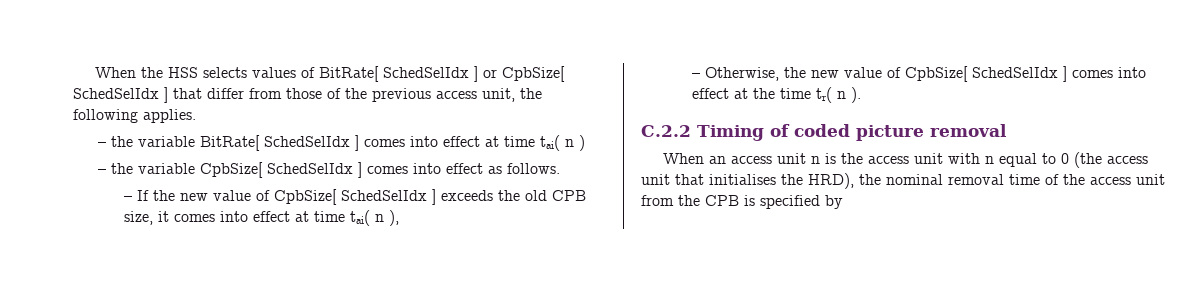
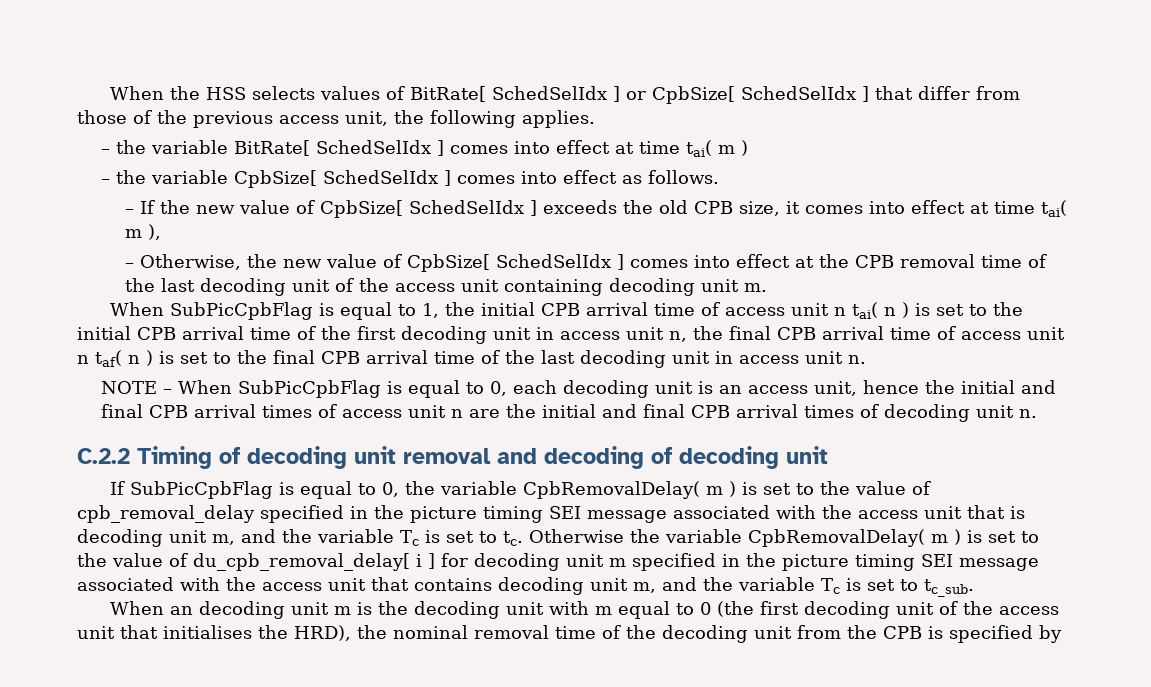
[565,139,575,147] n -> [718,145,736,154] m
[374,214,384,222] n -> [125,229,143,238] m
[779,87,861,103] [641,124,1007,141] time tr( n ). // C.2.2 Timing of coded picture removal -> [855,254,1048,268] [125,278,768,296] [110,302,1024,320] [77,326,1065,344] [77,350,866,368] [101,380,1057,398] [101,404,1038,422] [77,446,828,469] [110,481,932,499] [77,505,1025,523] [77,529,1039,547] [77,553,1039,571] [77,577,974,597] CPB removal time of the last decoding unit of the access unit containing decoding unit m. // When SubPicCpbFlag is equal to 1, the initial CPB arrival time of access unit n tai( n ) is set to the initial CPB arrival time of the first decoding unit in access unit n, the final CPB arrival time of access unit n taf( n ) is set to the final CPB arrival time of the last decoding unit in access unit n. // NOTE – When SubPicCpbFlag is equal to 0, each decoding unit is an access unit, hence the initial and final CPB arrival times of access unit n are the initial and final CPB arrival times of decoding unit n. // C.2.2 Timing of decoding unit removal and decoding of decoding unit // If SubPicCpbFlag is equal to 0, the variable CpbRemovalDelay( m ) is set to the value of cpb_removal_delay specified in the picture timing SEI message associated with the access unit that is decoding unit m, and the variable Tc is set to tc. Otherwise the variable CpbRemovalDelay( m ) is set to the value of du_cpb_removal_delay[ i ] for decoding unit m specified in the picture timing SEI message associated with the access unit that contains decoding unit m, and the variable Tc is set to tc_sub.
[730,153,820,164] access unit n -> [199,601,352,619] decoding unit m
[867,156,909,164] access -> [414,601,501,619] decoding
[984,156,994,164] n -> [595,606,613,615] m
(1102, 160) none -> [760,601,994,619] first decoding unit of the
[1090,177,1131,185] access -> [662,625,748,643] decoding

